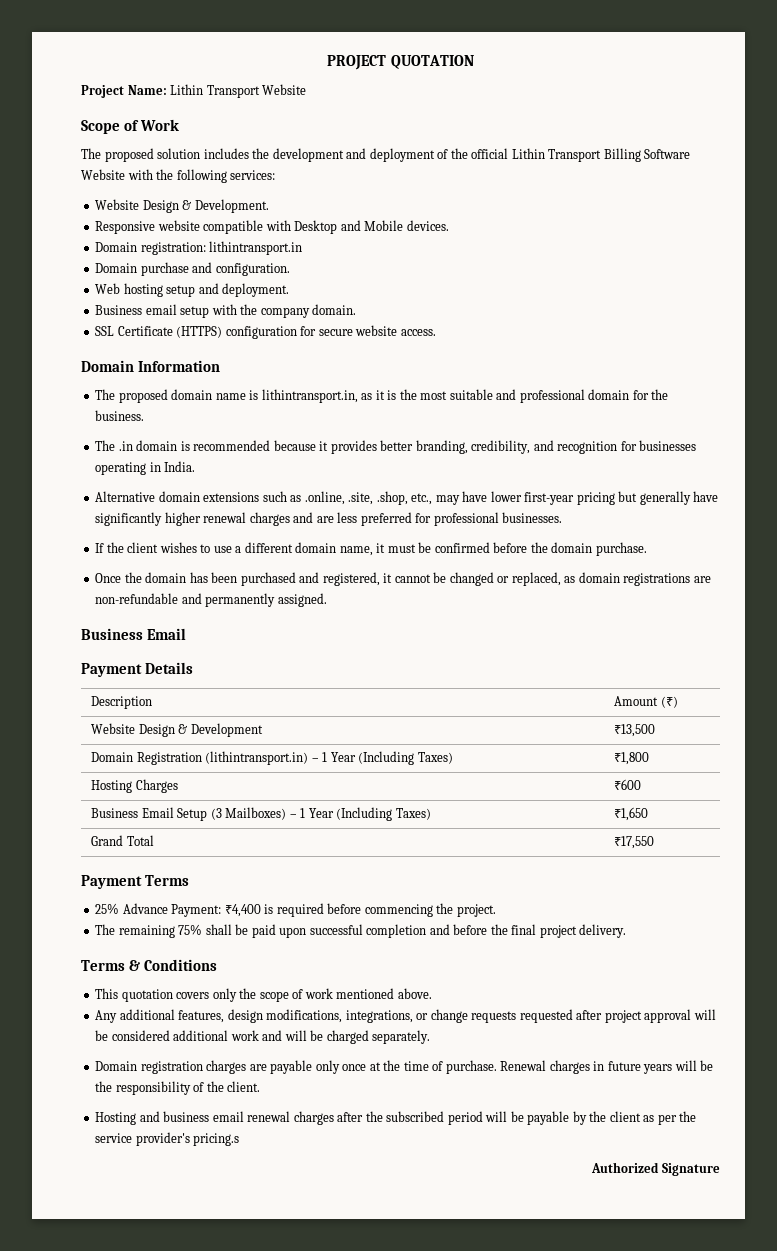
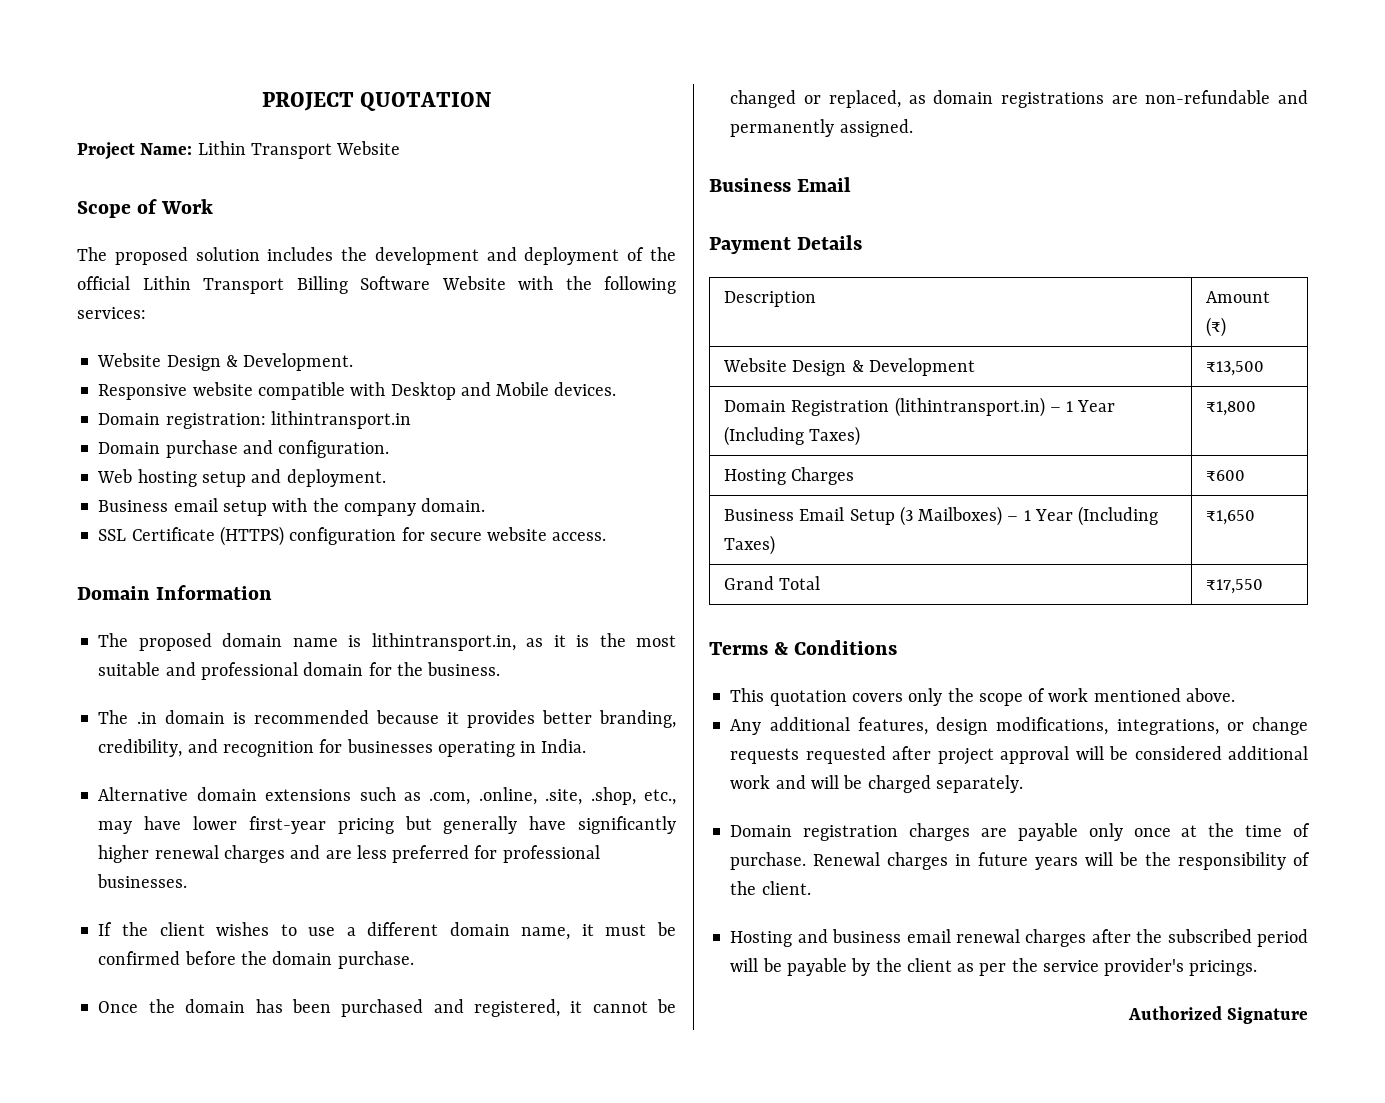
(302, 498) none -> [429,792,471,805] .com,
[81,875,189,889] [95,903,496,917] [95,924,627,938] // Payment Terms // 25% Advance Payment: ₹4,400 is required before commencing the project. // The remaining 75% shall be paid upon successful completion and before the final project delivery. -> (1264, 586) none
[193,1133,240,1146] pricing.s -> [1189,960,1258,976] pricings.

